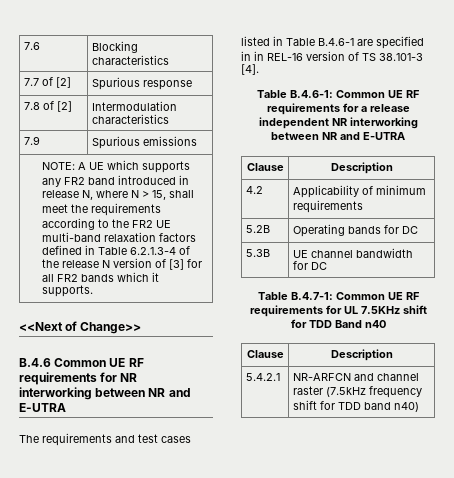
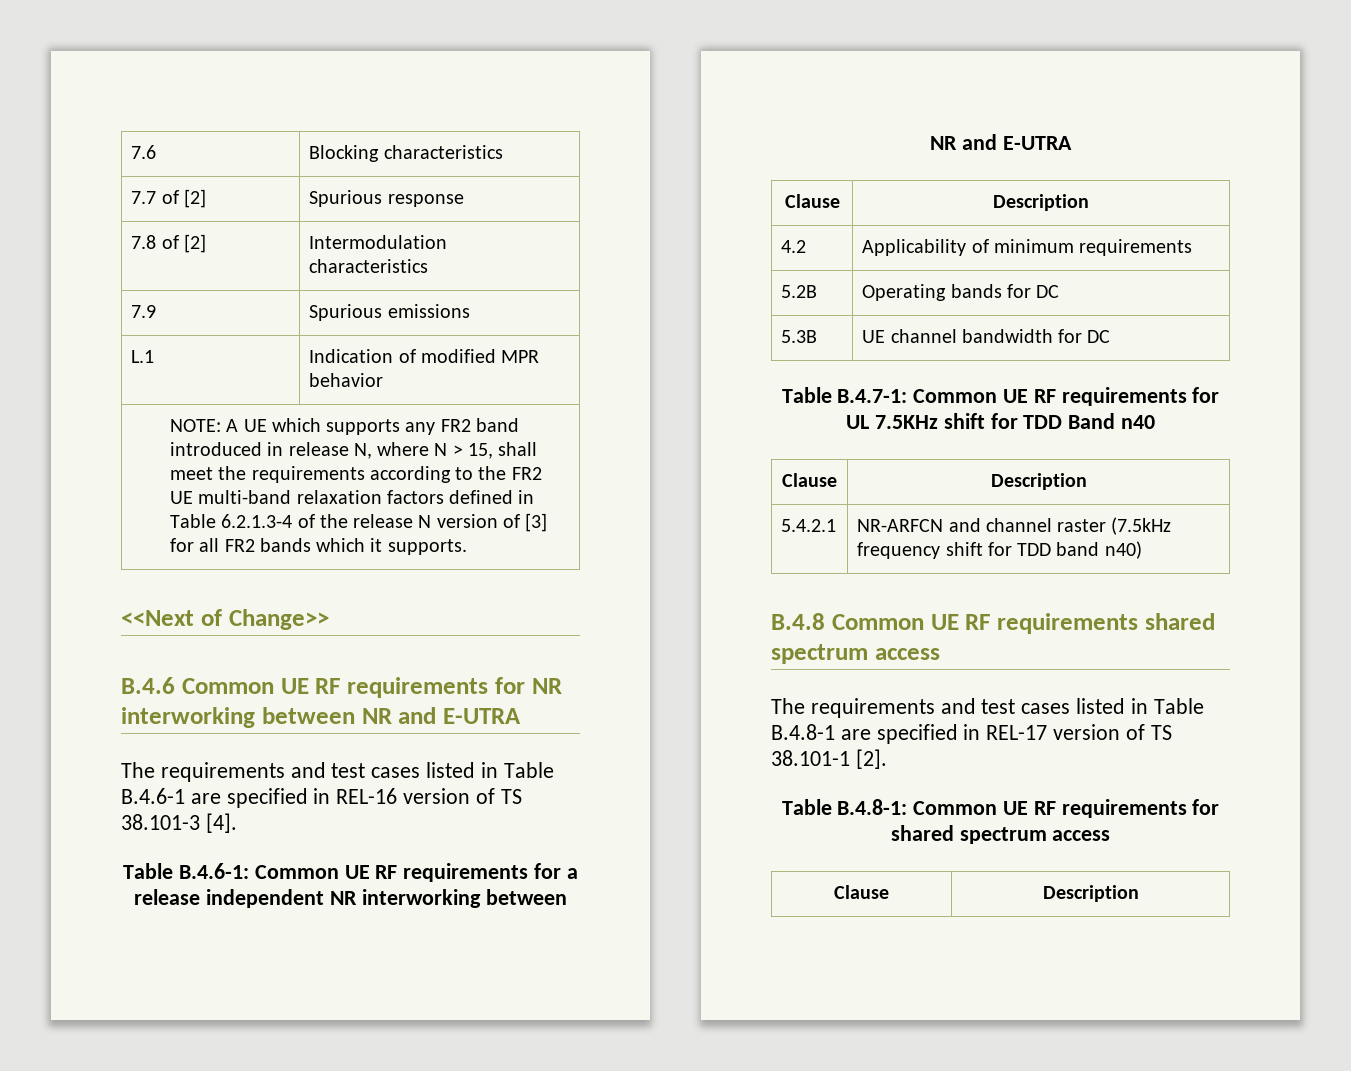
(197, 141) none -> [131,350,155,363] [309,349,540,363] [309,373,384,387] // L.1 | Indication of modified MPR behavior
[254,51,264,61] in -> (331, 796) none
(419, 407) none -> [771,613,1215,634] [771,644,940,664] [771,698,1204,718] [771,724,1172,744] [771,749,887,769] [781,799,1220,818] [890,825,1111,844] [834,885,889,899] [1042,885,1139,902] // B.4.8 Common UE RF requirements shared spectrum access // The requirements and test cases listed in Table B.4.8-1 are specified in REL-17 version of TS 38.101-1 [2]. // Table B.4.8-1: Common UE RF requirements for shared spectrum access // Clause | Description

